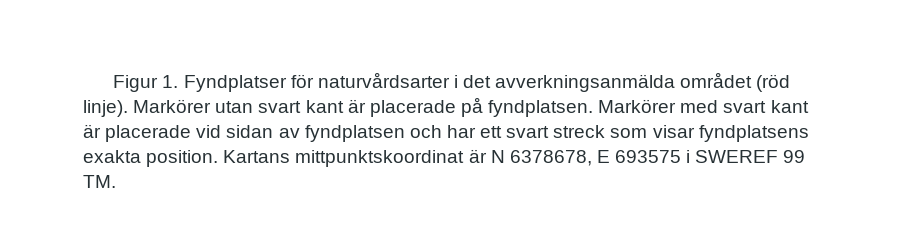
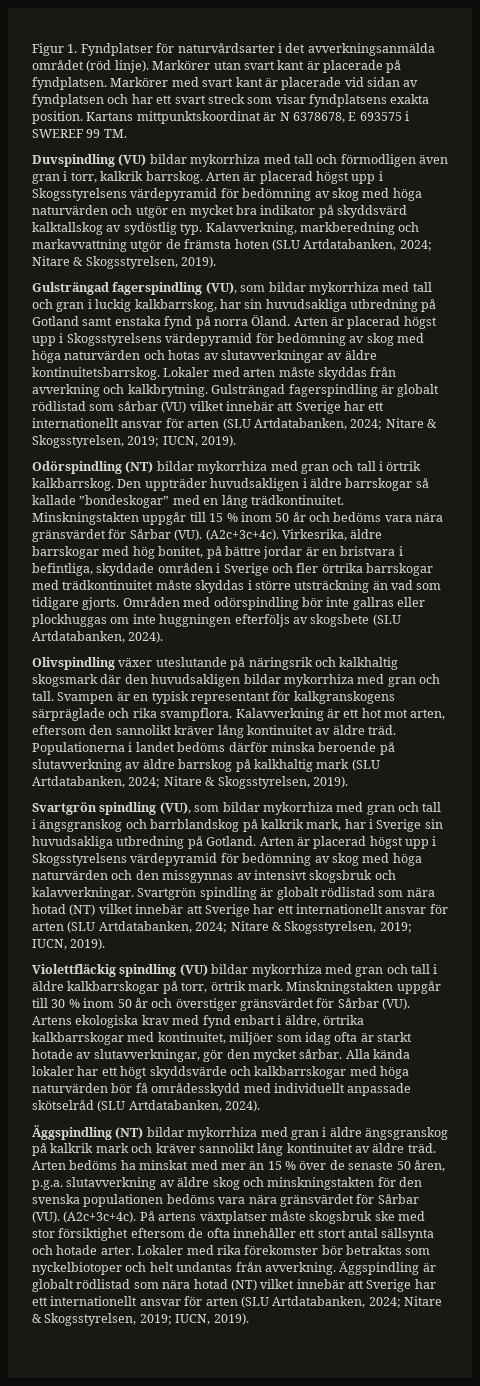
(116, 181) none -> [32,154,448,167] [32,171,383,184] [32,188,422,201] [32,205,407,218] [32,222,420,235] [32,239,432,252] [32,256,217,269] [32,282,432,295] [32,299,437,312] [32,315,437,329] [32,333,424,346] [32,350,377,363] [32,367,397,380] [32,384,440,397] [32,401,385,414] [32,418,437,430] [32,435,237,448] [32,461,422,474] [32,478,429,491] [32,495,344,508] [32,512,444,525] [32,529,383,542] [32,546,403,559] [32,563,433,576] [32,580,442,593] [32,597,425,610] [32,614,401,627] [32,631,164,643] [32,657,399,670] [32,674,440,687] [32,691,395,704] [32,708,446,721] [32,725,396,738] [32,742,395,755] [32,759,380,772] [32,776,348,789] [32,802,442,815] [32,819,443,832] [32,836,437,849] [32,853,422,866] [32,870,396,883] [32,887,435,900] [32,904,448,917] [32,921,412,934] [32,938,106,950] [32,964,438,977] [32,981,441,994] [32,998,411,1011] [32,1015,364,1028] [32,1032,412,1045] [32,1049,410,1062] [32,1066,409,1079] [32,1083,412,1096] [32,1100,261,1112] [32,1125,448,1140] [32,1143,436,1156] [32,1160,445,1172] [32,1177,422,1190] [32,1194,419,1207] [32,1211,425,1224] [32,1228,435,1241] [32,1245,431,1255] [32,1261,436,1275] [32,1279,436,1292] [32,1296,442,1308] [32,1313,249,1326] // Duvspindling (VU) bildar mykorrhiza med tall och förmodligen även gran i torr, kalkrik barrskog. Arten är placerad högst upp i Skogsstyrelsens värdepyramid för bedömning av skog med höga naturvärden och utgör en mycket bra indikator på skyddsvärd kalktallskog av sydöstlig typ. Kalavverkning, markberedning och markavvattning utgör de främsta hoten (SLU Artdatabanken, 2024; Nitare & Skogsstyrelsen, 2019). // Gulsträngad fagerspindling (VU), som bildar mykorrhiza med tall och gran i luckig kalkbarrskog, har sin huvudsakliga utbredning på Gotland samt enstaka fynd på norra Öland. Arten är placerad högst upp i Skogsstyrelsens värdepyramid för bedömning av skog med höga naturvärden och hotas av slutavverkningar av äldre kontinuitetsbarrskog. Lokaler med arten måste skyddas från avverkning och kalkbrytning. Gulsträngad fagerspindling är globalt rödlistad som sårbar (VU) vilket innebär att Sverige har ett internationellt ansvar för arten (SLU Artdatabanken, 2024; Nitare & Skogsstyrelsen, 2019; IUCN, 2019). // Odörspindling (NT) bildar mykorrhiza med gran och tall i örtrik kalkbarrskog. Den uppträder huvudsakligen i äldre barrskogar så kallade ”bondeskogar” med en lång trädkontinuitet. Minskningstakten uppgår till 15 % inom 50 år och bedöms vara nära gränsvärdet för Sårbar (VU). (A2c+3c+4c). Virkesrika, äldre barrskogar med hög bonitet, på bättre jordar är en bristvara i befintliga, skyddade områden i Sverige och fler örtrika barrskogar med trädkontinuitet måste skyddas i större utsträckning än vad som tidigare gjorts. Områden med odörspindling bör inte gallras eller plockhuggas om inte huggningen efterföljs av skogsbete (SLU Artdatabanken, 2024). // Olivspindling växer uteslutande på näringsrik och kalkhaltig skogsmark där den huvudsakligen bildar mykorrhiza med gran och tall. Svampen är en typisk representant för kalkgranskogens särpräglade och rika svampflora. Kalavverkning är ett hot mot arten, eftersom den sannolikt kräver lång kontinuitet av äldre träd. Populationerna i landet bedöms därför minska beroende på slutavverkning av äldre barrskog på kalkhaltig mark (SLU Artdatabanken, 2024; Nitare & Skogsstyrelsen, 2019). // Svartgrön spindling (VU), som bildar mykorrhiza med gran och tall i ängsgranskog och barrblandskog på kalkrik mark, har i Sverige sin huvudsakliga utbredning på Gotland. Arten är placerad högst upp i Skogsstyrelsens värdepyramid för bedömning av skog med höga naturvärden och den missgynnas av intensivt skogsbruk och kalavverkningar. Svartgrön spindling är globalt rödlistad som nära hotad (NT) vilket innebär att Sverige har ett internationellt ansvar för arten (SLU Artdatabanken, 2024; Nitare & Skogsstyrelsen, 2019; IUCN, 2019). // Violettfläckig spindling (VU) bildar mykorrhiza med gran och tall i äldre kalkbarrskogar på torr, örtrik mark. Minskningstakten uppgår till 30 % inom 50 år och överstiger gränsvärdet för Sårbar (VU). Artens ekologiska krav med fynd enbart i äldre, örtrika kalkbarrskogar med kontinuitet, miljöer som idag ofta är starkt hotade av slutavverkningar, gör den mycket sårbar. Alla kända lokaler har ett högt skyddsvärde och kalkbarrskogar med höga naturvärden bör få områdesskydd med individuellt anpassade skötselråd (SLU Artdatabanken, 2024). // Äggspindling (NT) bildar mykorrhiza med gran i äldre ängsgranskog på kalkrik mark och kräver sannolikt lång kontinuitet av äldre träd. Arten bedöms ha minskat med mer än 15 % över de senaste 50 åren, p.g.a. slutavverkning av äldre skog och minskningstakten för den svenska populationen bedöms vara nära gränsvärdet för Sårbar (VU). (A2c+3c+4c). På artens växtplatser måste skogsbruk ske med stor försiktighet eftersom de ofta innehåller ett stort antal sällsynta och hotade arter. Lokaler med rika förekomster bör betraktas som nyckelbiotoper och helt undantas från avverkning. Äggspindling är globalt rödlistad som nära hotad (NT) vilket innebär att Sverige har ett internationellt ansvar för arten (SLU Artdatabanken, 2024; Nitare & Skogsstyrelsen, 2019; IUCN, 2019).

